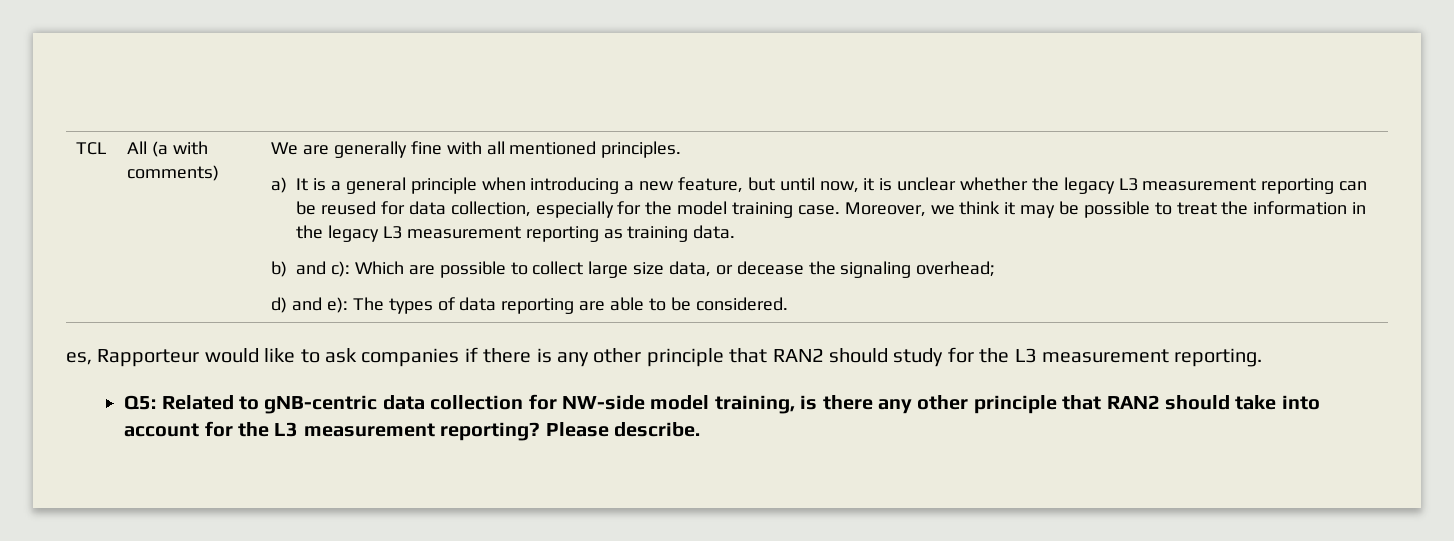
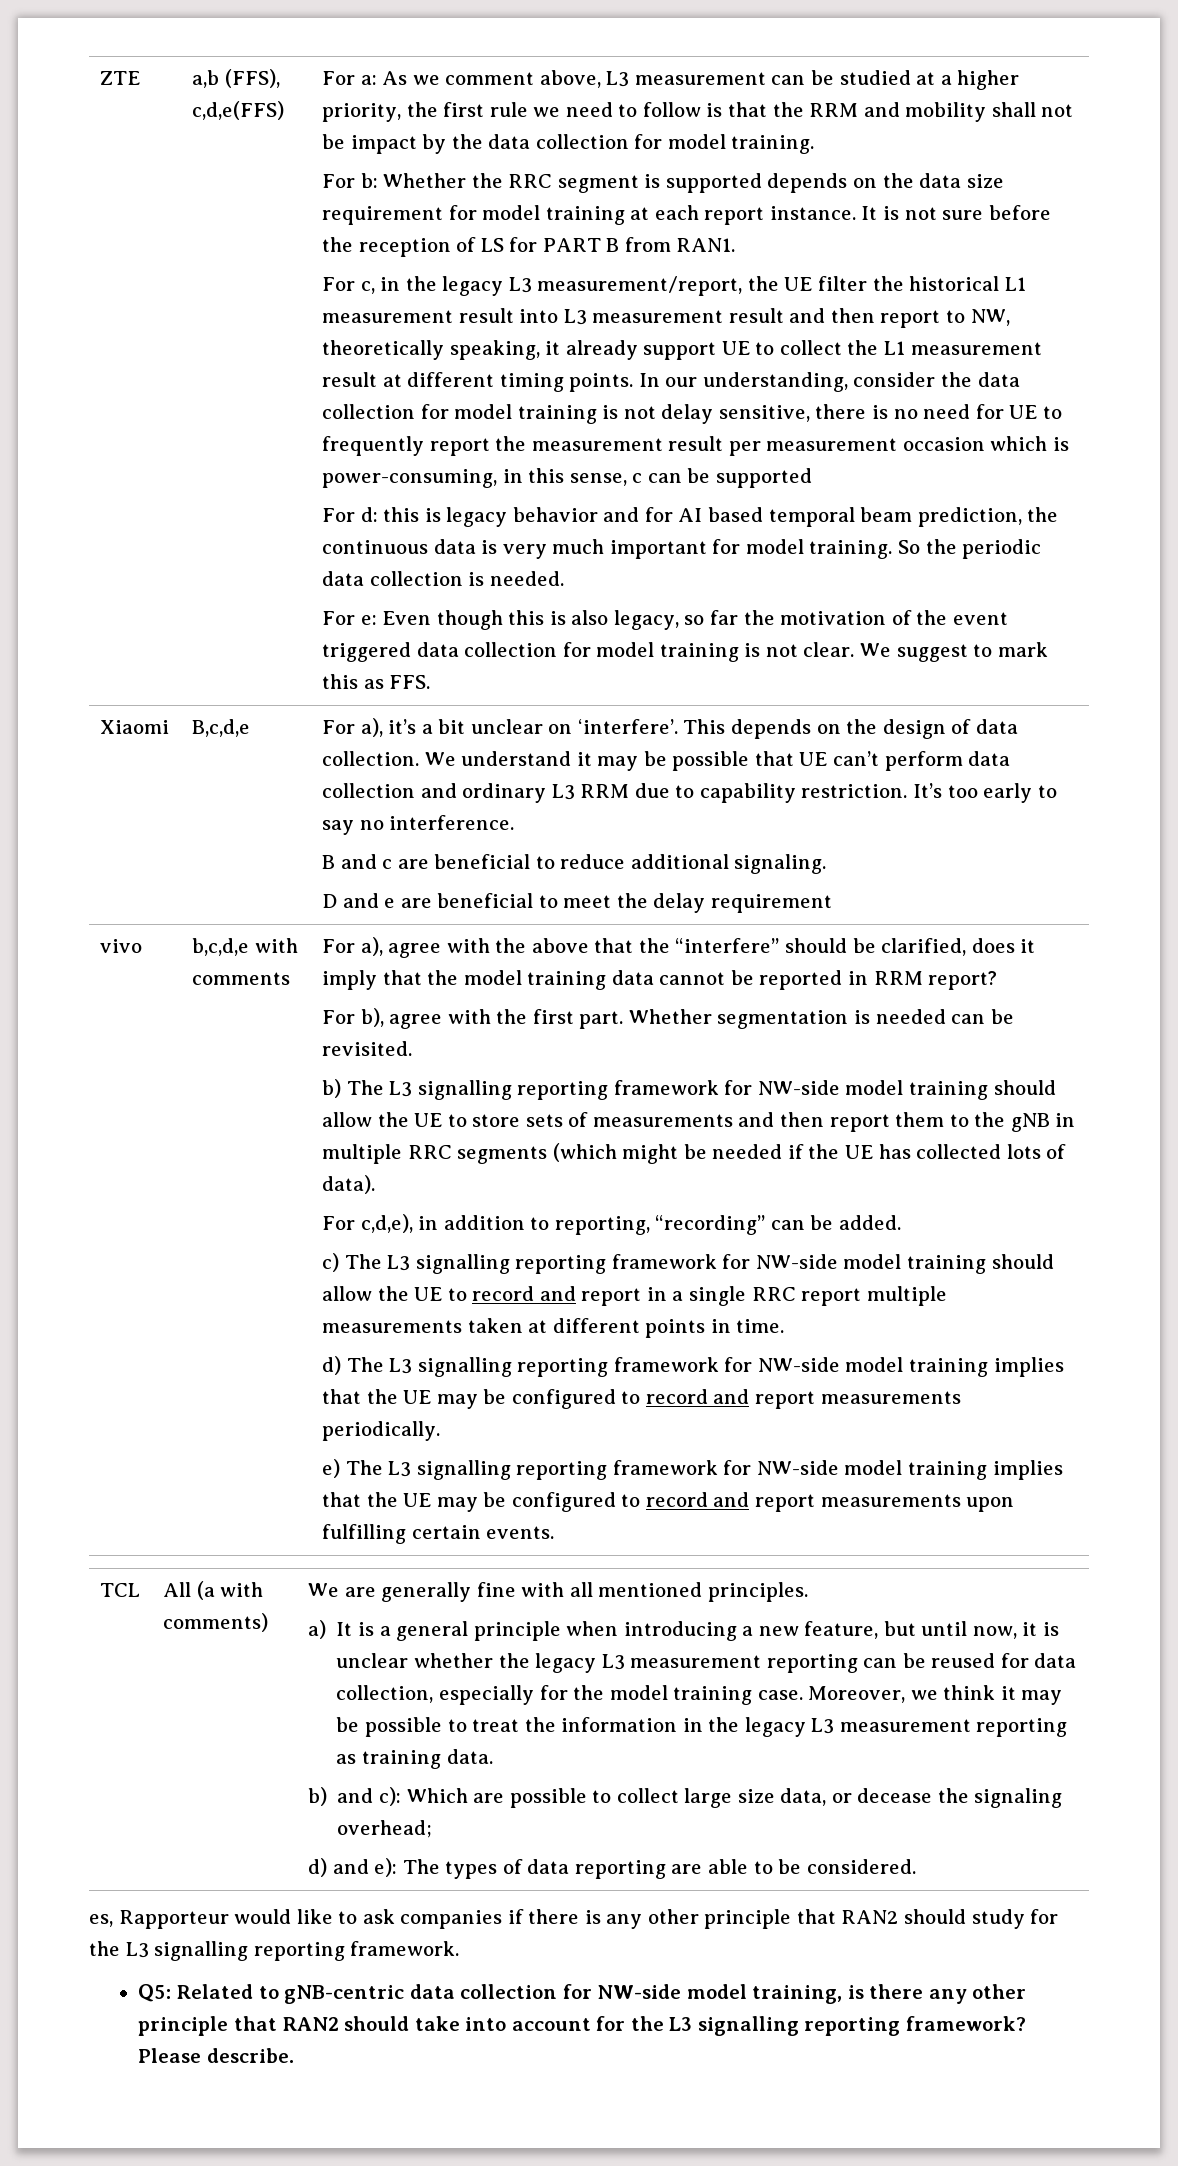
(76, 148) none -> [100,71,141,85] [192,69,280,88] [192,101,285,120] [322,70,1020,90] [322,102,1074,122] [322,134,815,154] [322,173,1004,193] [322,205,1051,225] [322,237,736,257] [322,276,1026,296] [322,308,1010,328] [322,340,1042,360] [322,372,1020,392] [322,404,1062,424] [322,436,1070,456] [322,468,812,488] [322,507,1059,527] [322,539,1042,559] [322,571,564,586] [322,610,1008,630] [322,642,1048,662] [322,674,431,689] [100,720,170,734] [192,719,251,737] [322,718,1018,739] [322,751,1011,771] [322,783,1057,803] [322,815,515,835] [322,854,827,874] [322,893,833,913] [100,939,143,953] [192,938,298,956] [192,972,291,985] [322,937,1036,958] [322,970,998,990] [322,1008,1014,1029] [322,1041,413,1056] [322,1079,1056,1100] [322,1112,1076,1132] [322,1143,1067,1164] [322,1175,376,1194] [322,1214,902,1235] [322,1253,1054,1274] [322,1286,947,1306] [322,1318,785,1338] [322,1356,1064,1377] [322,1389,961,1409] [322,1421,441,1441] [322,1459,1063,1480] [322,1492,1015,1512] [322,1524,555,1544] ZTE | a,b (FFS), c,d,e(FFS) | For a: As we comment above, L3 measurement can be studied at a higher priority, the first rule we need to follow is that the RRM and mobility shall not be impact by the data collection for model training. // For b: Whether the RRC segment is supported depends on the data size requirement for model training at each report instance. It is not sure before the reception of LS for PART B from RAN1. // For c, in the legacy L3 measurement/report, the UE filter the historical L1 measurement result into L3 measurement result and then report to NW, theoretically speaking, it already support UE to collect the L1 measurement result at different timing points. In our understanding, consider the data collection for model training is not delay sensitive, there is no need for UE to frequently report the measurement result per measurement occasion which is power-consuming, in this sense, c can be supported // For d: this is legacy behavior and for AI based temporal beam prediction, the continuous data is very much important for model training. So the periodic data collection is needed. // For e: Even though this is also legacy, so far the motivation of the event triggered data collection for model training is not clear. We suggest to mark this as FFS. // Xiaomi | B,c,d,e | For a), it’s a bit unclear on ‘interfere’. This depends on the design of data collection. We understand it may be possible that UE can’t perform data collection and ordinary L3 RRM due to capability restriction. It’s too early to say no interference. // B and c are beneficial to reduce additional signaling. // D and e are beneficial to meet the delay requirement // vivo | b,c,d,e with comments | For a), agree with the above that the “interfere” should be clarified, does it imply that the model training data cannot be reported in RRM report? // For b), agree with the first part. Whether segmentation is needed can be revisited. // b) The L3 signalling reporting framework for NW-side model training should allow the UE to store sets of measurements and then report them to the gNB in multiple RRC segments (which might be needed if the UE has collected lots of data). // For c,d,e), in addition to reporting, “recording” can be added. // c) The L3 signalling reporting framework for NW-side model training should allow the UE to record and report in a single RRC report multiple measurements taken at different points in time. // d) The L3 signalling reporting framework for NW-side model training implies that the UE may be configured to record and report measurements periodically. // e) The L3 signalling reporting framework for NW-side model training implies that the UE may be configured to record and report measurements upon fulfilling certain events. //
[1041,348,1263,367] measurement reporting. -> [154,1941,460,1961] signalling reporting framework.
[303,422,541,441] measurement reporting? -> [697,2016,1026,2036] signalling reporting framework?

